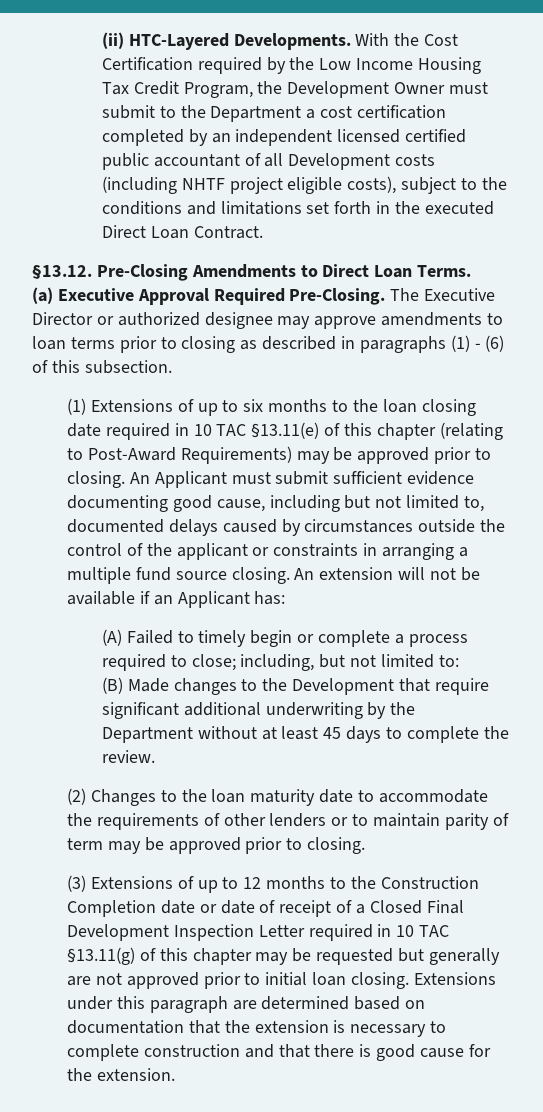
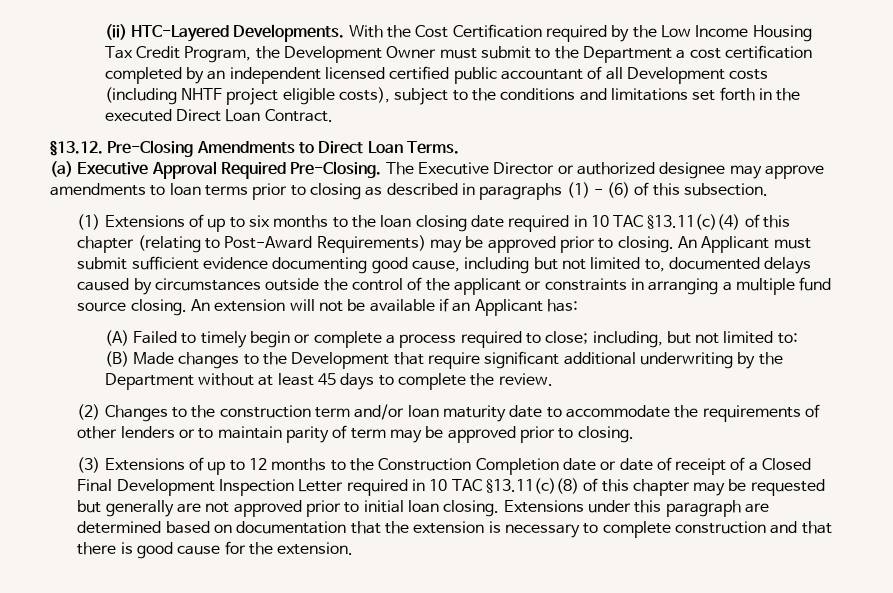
[251,422,320,439] §13.11(e) -> [647,214,741,230] §13.11(c)(4)
(207, 795) none -> [219,404,405,420] construction term and/or
[66,947,135,965] §13.11(g) -> [485,478,579,494] §13.11(c)(8)

